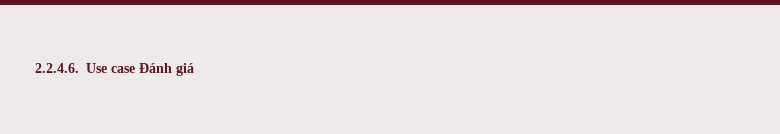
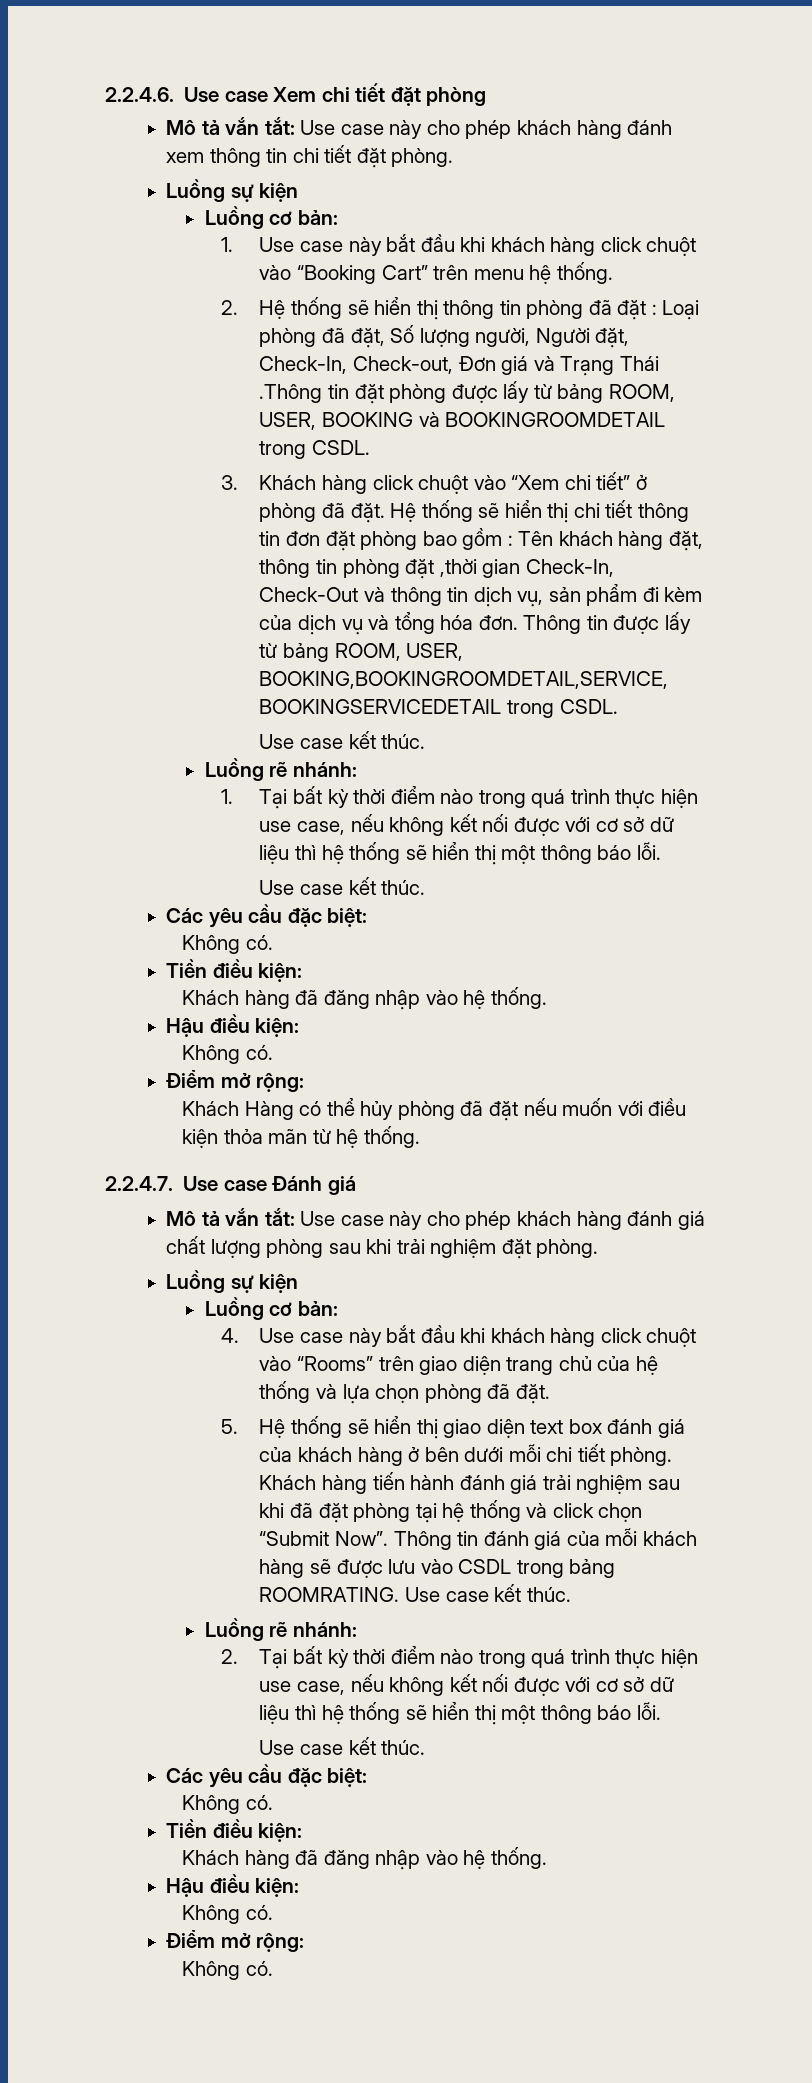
[139,63,194,76] Đánh giá -> [273,83,487,106] [166,117,673,139] [166,145,454,168] [166,179,299,202] [204,206,338,229] [220,234,697,256] [259,262,613,284] [220,297,700,320] [259,325,630,348] [259,356,659,376] [259,381,675,404] [259,412,666,430] [259,440,371,459] [220,472,647,494] [259,500,689,523] [259,528,703,551] [259,559,614,579] [259,584,703,607] [259,612,691,635] [259,643,464,662] [259,671,669,689] [259,699,618,718] [259,731,426,749] [204,758,357,781] [220,786,698,809] [259,814,674,836] [259,842,661,865] [259,877,426,895] [166,904,368,928] [182,935,273,954] [166,959,303,982] [182,987,547,1010] [166,1014,300,1037] [182,1045,273,1064] [166,1070,305,1092] [182,1098,687,1121] [182,1126,420,1148] [105,1176,356,1195] [166,1208,705,1230] [166,1236,599,1259] [166,1270,299,1293] [204,1297,338,1320] [220,1325,697,1347] [259,1356,658,1375] [259,1381,550,1404] [220,1416,685,1439] [259,1444,673,1466] [259,1472,680,1494] [259,1500,643,1523] [259,1528,697,1550] [259,1559,616,1578] [259,1584,571,1602] [204,1618,357,1641] [220,1646,698,1669] [259,1674,674,1696] [259,1702,661,1725] [259,1737,426,1755] [166,1764,368,1788] [182,1795,273,1814] [166,1819,303,1842] [182,1847,547,1870] [166,1874,300,1897] [182,1905,273,1924] [166,1930,305,1952] [182,1961,273,1980] Xem chi tiết đặt phòng // Mô tả vắn tắt: Use case này cho phép khách hàng đánh xem thông tin chi tiết đặt phòng. // Luồng sự kiện // Luồng cơ bản: // 1. Use case này bắt đầu khi khách hàng click chuột vào “Booking Cart” trên menu hệ thống. // 2. Hệ thống sẽ hiển thị thông tin phòng đã đặt : Loại phòng đã đặt, Số lượng người, Người đặt, Check-In, Check-out, Đơn giá và Trạng Thái .Thông tin đặt phòng được lấy từ bảng ROOM, USER, BOOKING và BOOKINGROOMDETAIL trong CSDL. // 3. Khách hàng click chuột vào “Xem chi tiết” ở phòng đã đặt. Hệ thống sẽ hiển thị chi tiết thông tin đơn đặt phòng bao gồm : Tên khách hàng đặt, thông tin phòng đặt ,thời gian Check-In, Check-Out và thông tin dịch vụ, sản phẩm đi kèm của dịch vụ và tổng hóa đơn. Thông tin được lấy từ bảng ROOM, USER, BOOKING,BOOKINGROOMDETAIL,SERVICE, BOOKINGSERVICEDETAIL trong CSDL. // Use case kết thúc. // Luồng rẽ nhánh: // 1. Tại bất kỳ thời điểm nào trong quá trình thực hiện use case, nếu không kết nối được với cơ sở dữ liệu thì hệ thống sẽ hiển thị một thông báo lỗi. // Use case kết thúc. // Các yêu cầu đặc biệt: // Không có. // Tiền điều kiện: // Khách hàng đã đăng nhập vào hệ thống. // Hậu điều kiện: // Không có. // Điểm mở rộng: // Khách Hàng có thể hủy phòng đã đặt nếu muốn với điều kiện thỏa mãn từ hệ thống. // 2.2.4.7. Use case Đánh giá // Mô tả vắn tắt: Use case này cho phép khách hàng đánh giá chất lượng phòng sau khi trải nghiệm đặt phòng. // Luồng sự kiện // Luồng cơ bản: // 4. Use case này bắt đầu khi khách hàng click chuột vào “Rooms” trên giao diện trang chủ của hệ thống và lựa chọn phòng đã đặt. // 5. Hệ thống sẽ hiển thị giao diện text box đánh giá của khách hàng ở bên dưới mỗi chi tiết phòng. Khách hàng tiến hành đánh giá trải nghiệm sau khi đã đặt phòng tại hệ thống và click chọn “Submit Now”. Thông tin đánh giá của mỗi khách hàng sẽ được lưu vào CSDL trong bảng ROOMRATING. Use case kết thúc. // Luồng rẽ nhánh: // 2. Tại bất kỳ thời điểm nào trong quá trình thực hiện use case, nếu không kết nối được với cơ sở dữ liệu thì hệ thống sẽ hiển thị một thông báo lỗi. // Use case kết thúc. // Các yêu cầu đặc biệt: // Không có. // Tiền điều kiện: // Khách hàng đã đăng nhập vào hệ thống. // Hậu điều kiện: // Không có. // Điểm mở rộng: // Không có.

